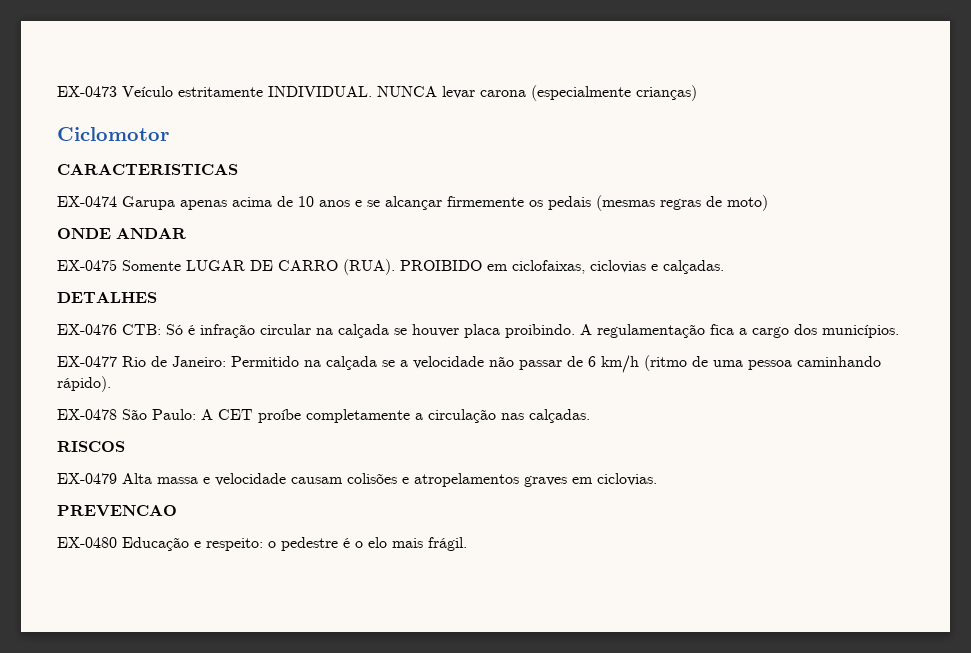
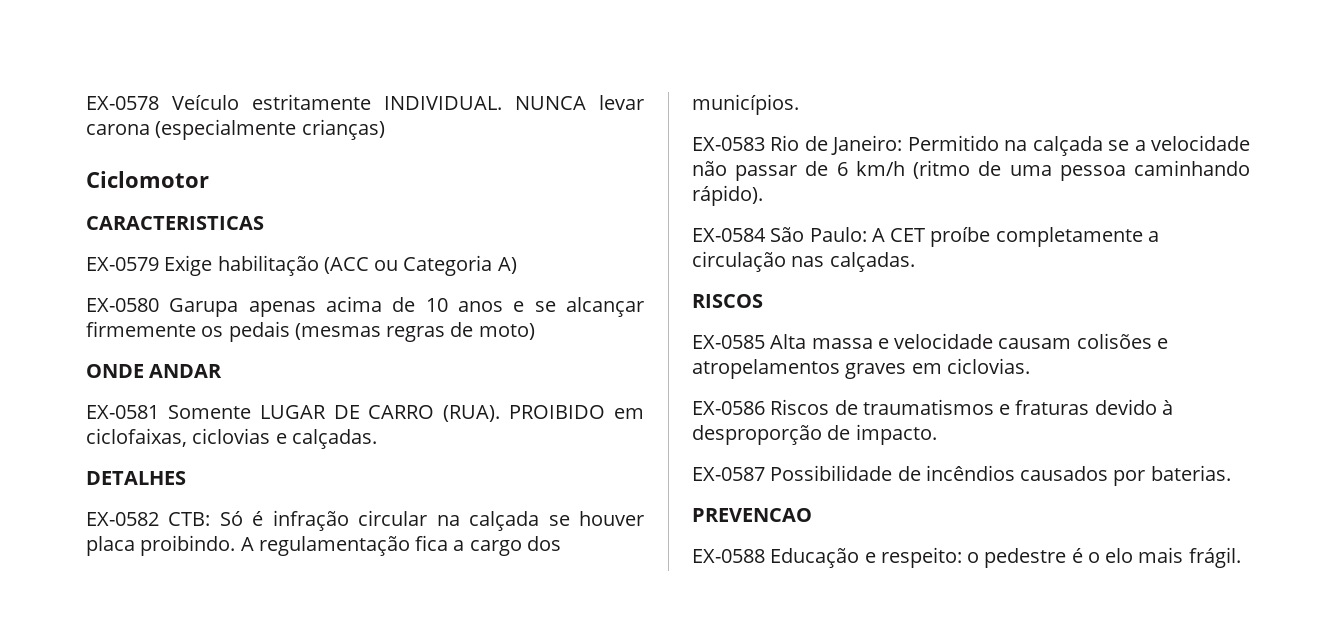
[57,86,117,97] EX-0473 -> [86,96,159,110] EX-0578
[57,196,117,207] EX-0474 -> [86,255,517,276] [86,298,159,312] EX-0579 Exige habilitação (ACC ou Categoria A) // EX-0580
[57,259,117,271] EX-0475 -> [86,405,159,419] EX-0581
[57,324,117,335] EX-0476 -> [86,512,159,526] EX-0582
[57,356,117,367] EX-0477 -> [692,137,765,151] EX-0583
[57,409,117,420] EX-0478 -> [692,228,766,242] EX-0584
[57,473,117,484] EX-0479 -> [692,335,765,349] EX-0585
(657, 479) none -> [692,399,1173,415] [692,424,937,445] [692,465,1231,486] // EX-0586 Riscos de traumatismos e fraturas devido à desproporção de impacto. // EX-0587 Possibilidade de incêndios causados por baterias.
[57,537,117,548] EX-0480 -> [692,549,765,563] EX-0588

